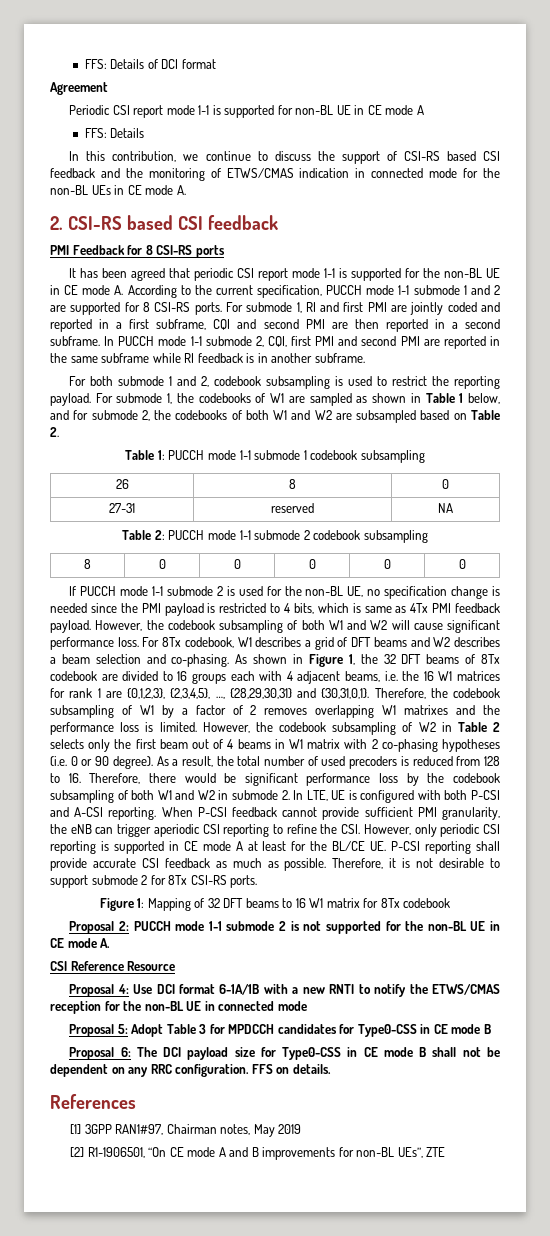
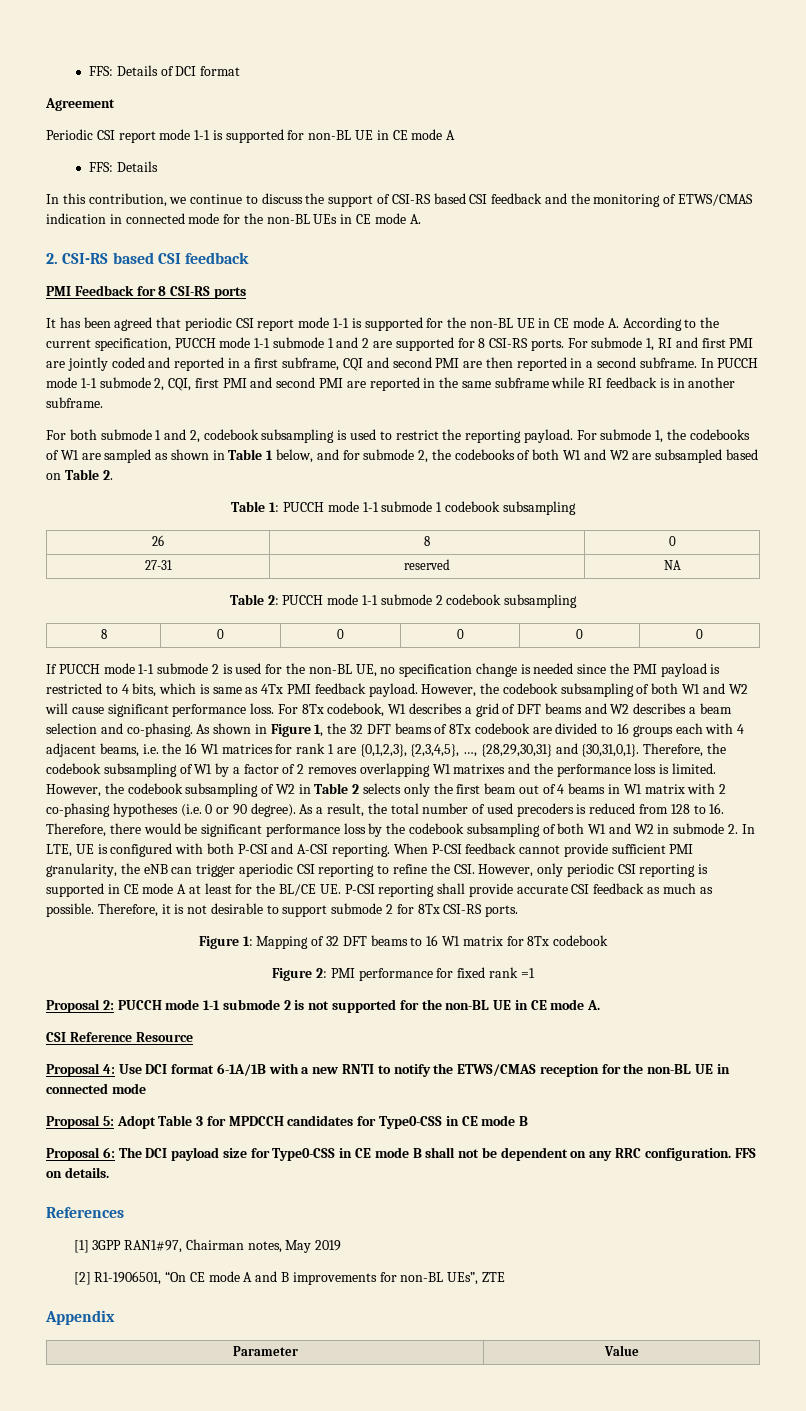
(451, 903) none -> [272,967,535,981] // Figure 2: PMI performance for fixed rank =1
(446, 1152) none -> [45,1310,115,1325] [232,1346,298,1356] [603,1345,639,1356] // Appendix // Parameter | Value

